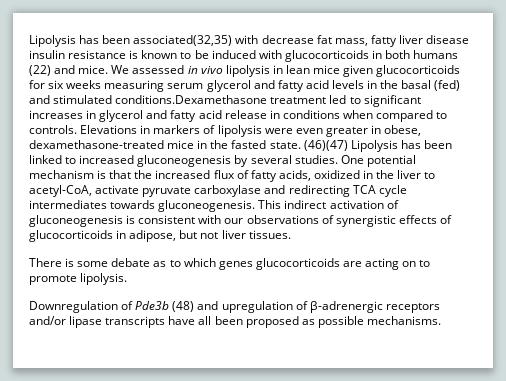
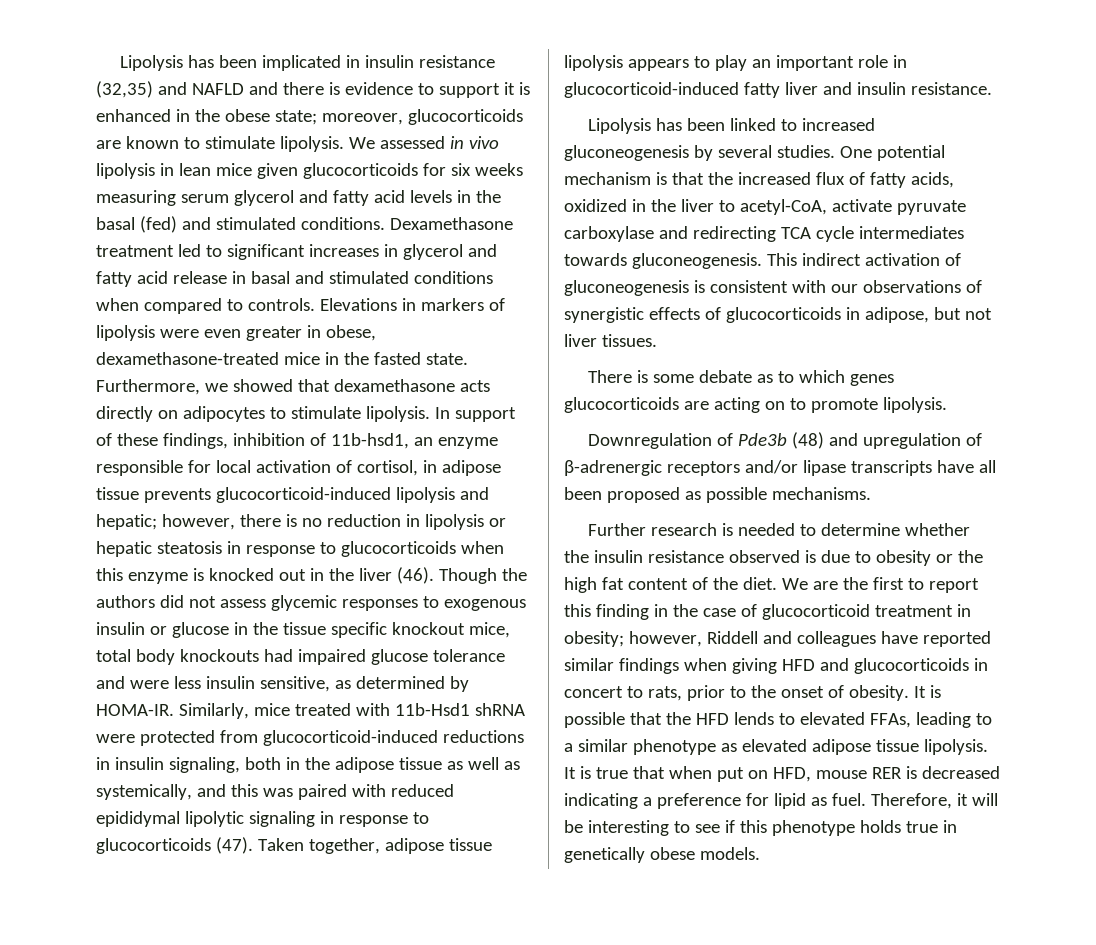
[29,35,470,47] [29,50,459,62] [29,65,109,76] Lipolysis has been associated(32,35) with decrease fat mass, fatty liver disease insulin resistance is known to be induced with glucocorticoids in both humans (22) and mice. -> [120,55,496,71] [96,81,530,98] [96,109,523,125] [96,136,344,152] Lipolysis has been implicated in insulin resistance (32,35) and NAFLD and there is evidence to support it is enhanced in the obese state; moreover, glucocorticoids are known to stimulate lipolysis.
[115,95,268,104] conditions.Dexamethasone -> [300,217,513,230] conditions. Dexamethasone
(280, 114) none -> [250,271,409,284] basal and stimulated
[303,140,348,151] (46)(47) -> [96,379,490,395] [96,406,516,422] [96,433,498,449] [96,460,501,476] [96,487,489,503] [96,514,506,530] [96,541,504,557] [96,567,527,584] [96,595,526,611] [96,622,510,638] [96,649,505,665] [96,676,469,692] [96,703,525,719] [96,730,524,746] [96,757,520,773] [96,784,454,800] [96,811,429,827] [96,837,492,854] [564,55,907,71] [564,82,992,98] Furthermore, we showed that dexamethasone acts directly on adipocytes to stimulate lipolysis. In support of these findings, inhibition of 11b-hsd1, an enzyme responsible for local activation of cortisol, in adipose tissue prevents glucocorticoid-induced lipolysis and hepatic; however, there is no reduction in lipolysis or hepatic steatosis in response to glucocorticoids when this enzyme is knocked out in the liver (46). Though the authors did not assess glycemic responses to exogenous insulin or glucose in the tissue specific knockout mice, total body knockouts had impaired glucose tolerance and were less insulin sensitive, as determined by HOMA-IR. Similarly, mice treated with 11b-Hsd1 shRNA were protected from glucocorticoid-induced reductions in insulin signaling, both in the adipose tissue as well as systemically, and this was paired with reduced epididymal lipolytic signaling in response to glucocorticoids (47). Taken together, adipose tissue lipolysis appears to play an important role in glucocorticoid-induced fatty liver and insulin resistance. //
(441, 320) none -> [588,523,971,536] [564,550,983,566] [564,577,979,593] [564,604,971,620] [564,631,991,647] [564,658,988,674] [564,685,941,701] [564,712,992,728] [564,739,988,755] [564,766,1000,782] [564,793,998,809] [564,820,957,836] [564,847,760,863] // Further research is needed to determine whether the insulin resistance observed is due to obesity or the high fat content of the diet. We are the first to report this finding in the case of glucocorticoid treatment in obesity; however, Riddell and colleagues have reported similar findings when giving HFD and glucocorticoids in concert to rats, prior to the onset of obesity. It is possible that the HFD lends to elevated FFAs, leading to a similar phenotype as elevated adipose tissue lipolysis. It is true that when put on HFD, mouse RER is decreased indicating a preference for lipid as fuel. Therefore, it will be interesting to see if this phenotype holds true in genetically obese models.

